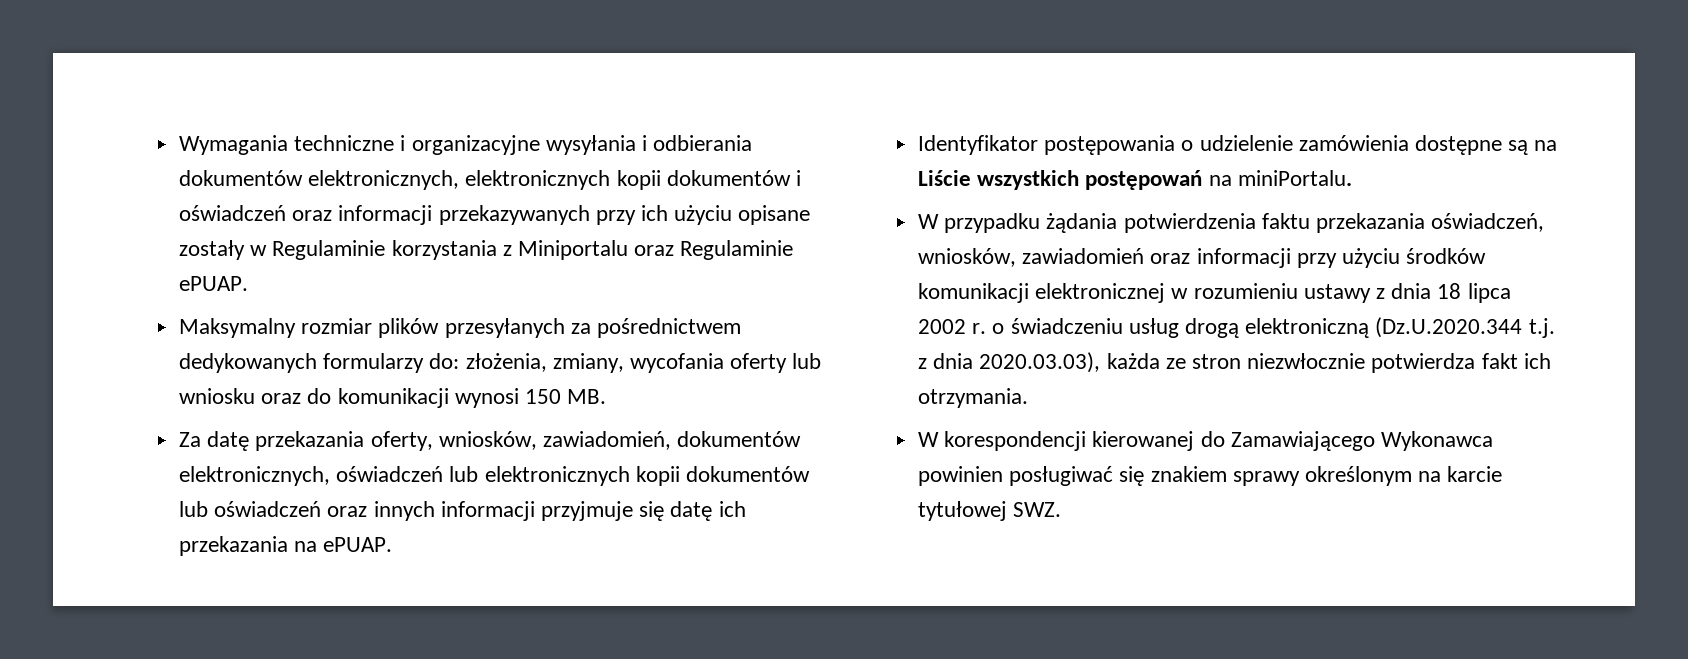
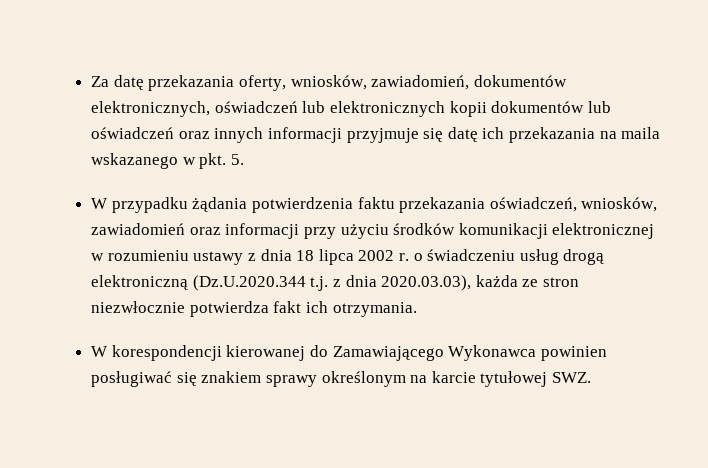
[178,135,753,155] [178,170,802,190] [178,205,811,225] [178,240,794,260] [178,276,248,291] [178,318,742,338] [178,353,822,373] [178,388,607,408] Wymagania techniczne i organizacyjne wysyłania i odbierania dokumentów elektronicznych, elektronicznych kopii dokumentów i oświadczeń oraz informacji przekazywanych przy ich użyciu opisane zostały w Regulaminie korzystania z Miniportalu oraz Regulaminie ePUAP. // Maksymalny rozmiar plików przesyłanych za pośrednictwem dedykowanych formularzy do: złożenia, zmiany, wycofania oferty lub wniosku oraz do komunikacji wynosi 150 MB. // -> (91, 81) none
[323,537,393,552] [917,135,1558,155] [917,170,1352,190] ePUAP. // Identyfikator postępowania o udzielenie zamówienia dostępne są na Liście wszystkich postępowań na miniPortalu. -> [621,127,661,139] [91,153,244,169] maila wskazanego w pkt. 5.

